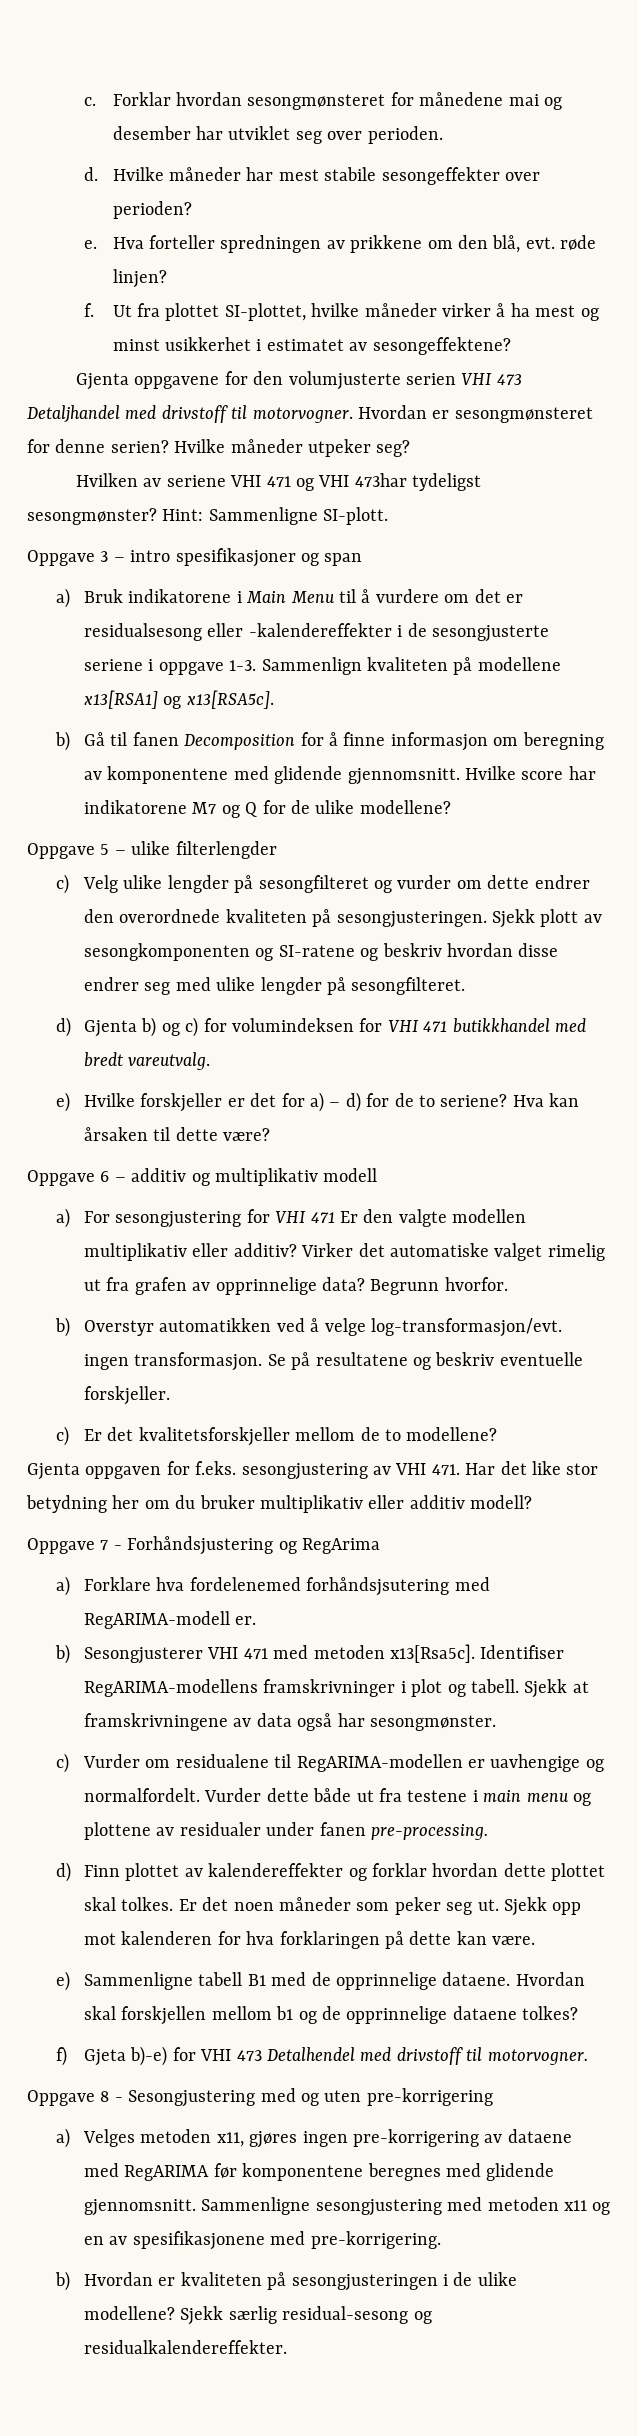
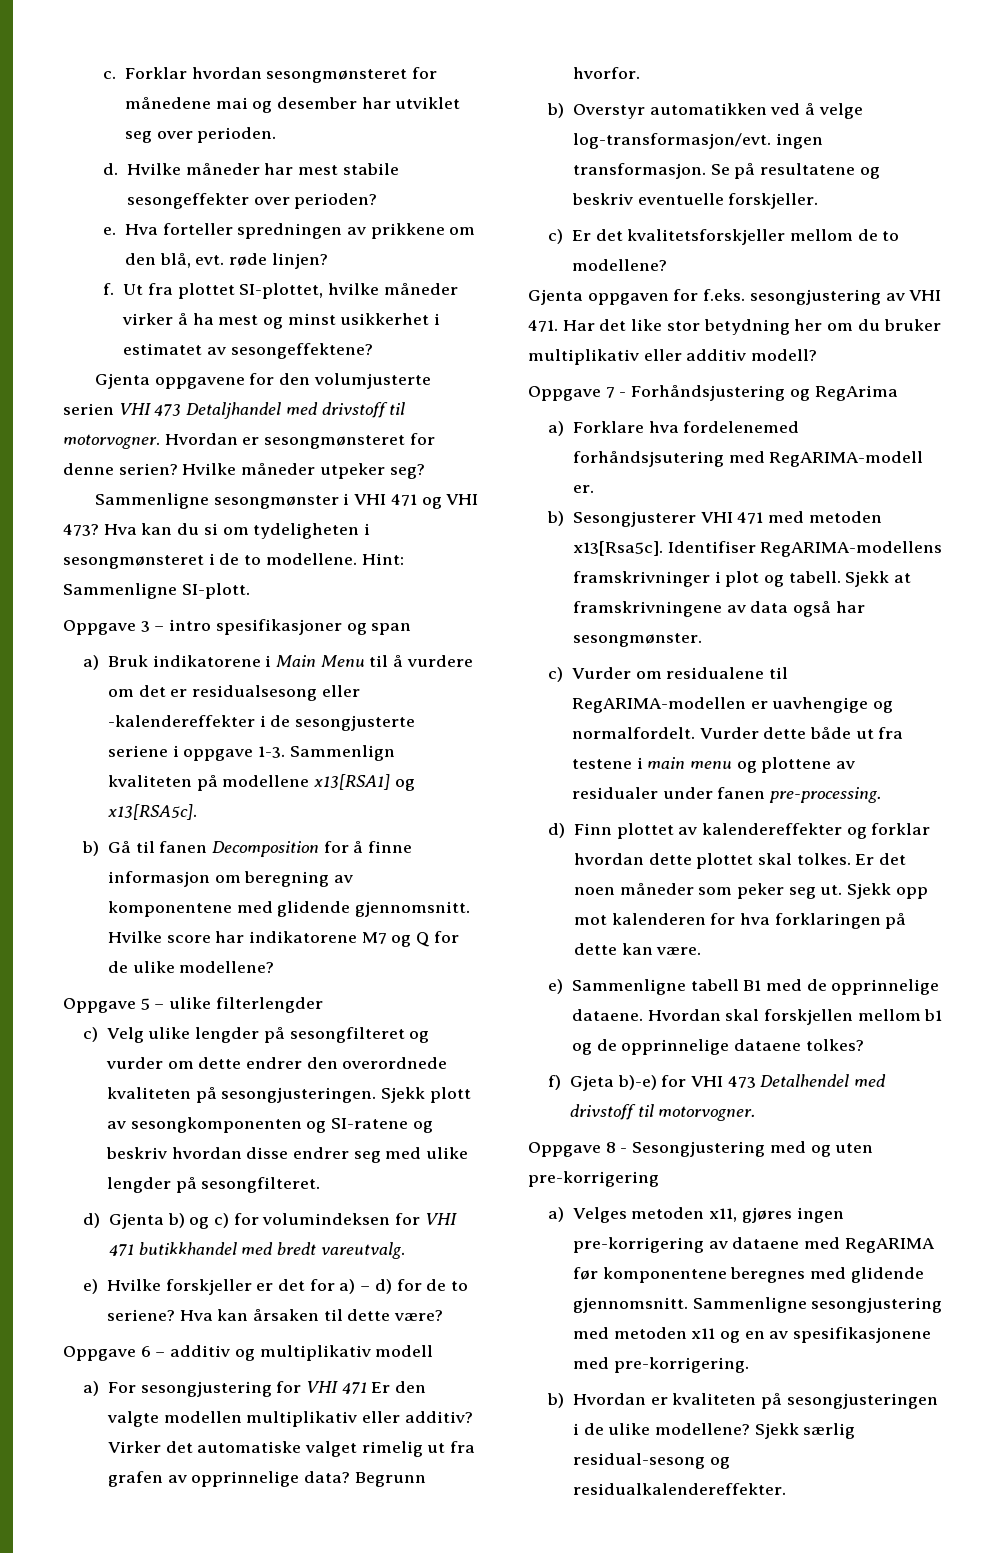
[75,473,226,487] Hvilken av seriene -> [94,493,350,509] Sammenligne sesongmønster i
[354,473,482,491] [27,508,157,525] 473har tydeligst sesongmønster? -> [63,523,371,539] [63,553,357,569] 473? Hva kan du si om tydeligheten i sesongmønsteret i de to modellene.

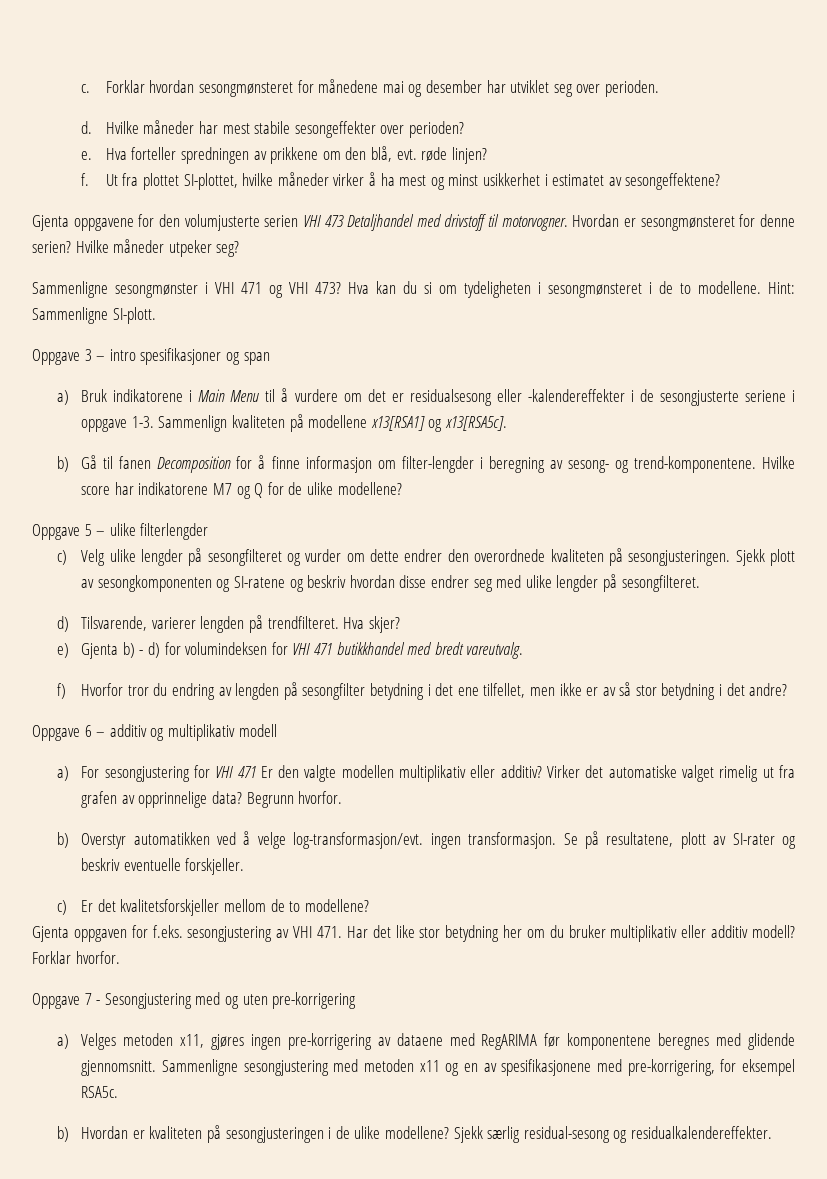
[244,871,353,887] [107,901,470,917] beregning av komponentene med glidende gjennomsnitt. -> [401,456,756,473] filter-lengder i beregning av sesong- og trend-komponentene.
[108,1213,229,1229] Gjenta b) og c) -> [81,615,400,633] [56,642,161,659] Tilsvarende, varierer lengden på trendfilteret. Hva skjer? // e) Gjenta b) - d)
[83,1279,469,1295] [106,1309,444,1321] e) Hvilke forskjeller er det for a) – d) for de to seriene? Hva kan årsaken til dette være? -> [56,682,788,700] f) Hvorfor tror du endring av lengden på sesongfilter betydning i det ene tilfellet, men ikke er av så stor betydning i det andre?
[759,163,855,175] resultatene -> [606,832,775,849] resultatene, plott av SI-rater
(818, 355) none -> [32,951,120,964] Forklar hvorfor.
[631,385,898,401] [548,421,800,436] [572,451,924,467] [572,485,594,493] [547,511,882,527] [572,541,943,557] [572,571,912,587] [572,601,865,617] [572,633,702,647] [548,667,788,682] [571,697,893,713] [571,727,904,739] [571,757,856,773] [571,787,881,803] [548,823,931,839] [573,853,907,869] [573,883,928,899] [573,913,907,929] [573,943,702,955] [548,979,940,995] [571,1009,943,1025] [571,1039,864,1055] [548,1074,887,1091] [569,1104,756,1121] [528,1142,628,1157] Forhåndsjustering og RegArima // a) Forklare hva fordelenemed forhåndsjsutering med RegARIMA-modell er. // b) Sesongjusterer VHI 471 med metoden x13[Rsa5c]. Identifiser RegARIMA-modellens framskrivninger i plot og tabell. Sjekk at framskrivningene av data også har sesongmønster. // c) Vurder om residualene til RegARIMA-modellen er uavhengige og normalfordelt. Vurder dette både ut fra testene i main menu og plottene av residualer under fanen pre-processing. // d) Finn plottet av kalendereffekter og forklar hvordan dette plottet skal tolkes. Er det noen måneder som peker seg ut. Sjekk opp mot kalenderen for hva forklaringen på dette kan være. // e) Sammenligne tabell B1 med de opprinnelige dataene. Hvordan skal forskjellen mellom b1 og de opprinnelige dataene tolkes? // f) Gjeta b)-e) for VHI 473 Detalhendel med drivstoff til motorvogner. // Oppgave 8 - -> (101, 1002) none
[613,1357,749,1373] pre-korrigering. -> [627,1059,795,1076] [81,1086,119,1098] pre-korrigering, for eksempel RSA5c.

